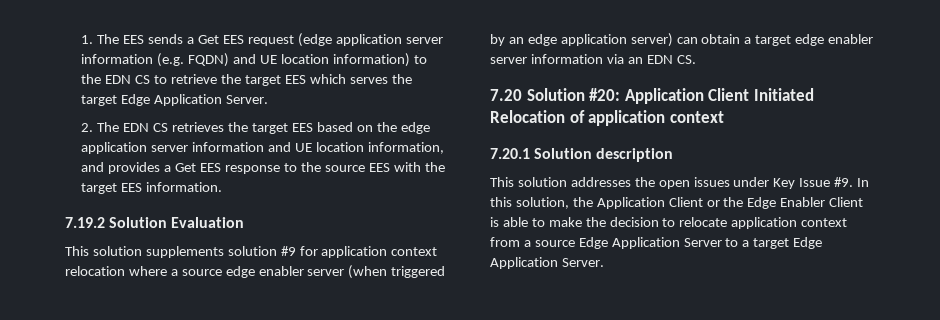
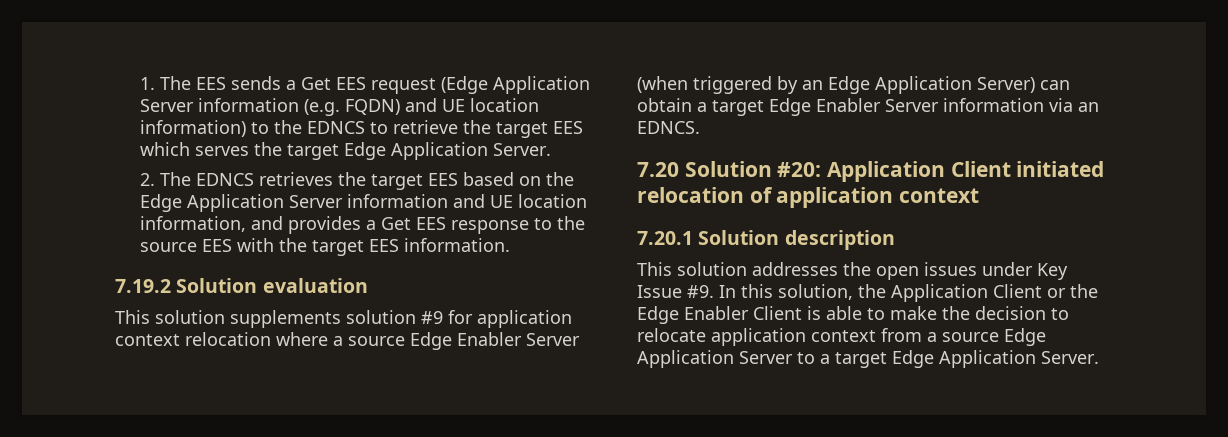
[297,33,443,47] (edge application server -> [441,76,591,94] [140,99,195,112] (Edge Application Server
[105,75,151,84] EDN CS -> [307,121,366,134] EDNCS
[123,123,169,132] EDN CS -> [196,173,255,186] EDNCS
[400,122,430,134] [81,142,189,154] edge application server -> [140,194,344,212] Edge Application Server
[171,217,245,228] Evaluation -> [262,278,368,293] evaluation
[225,266,345,278] edge enabler server -> [410,332,580,350] Edge Enabler Server
[527,33,673,47] edge application server) -> [828,76,1035,94] Edge Application Server)
[795,34,874,46] [490,57,527,64] edge enabler server -> [769,98,939,116] Edge Enabler Server
[646,55,696,64] EDN CS. -> [637,121,700,134] EDNCS.
[753,88,814,101] [490,110,565,123] Initiated Relocation -> [1016,161,1105,177] [637,187,744,203] initiated relocation

